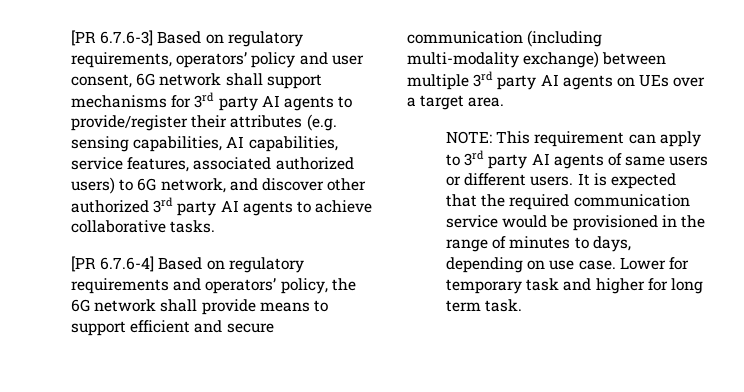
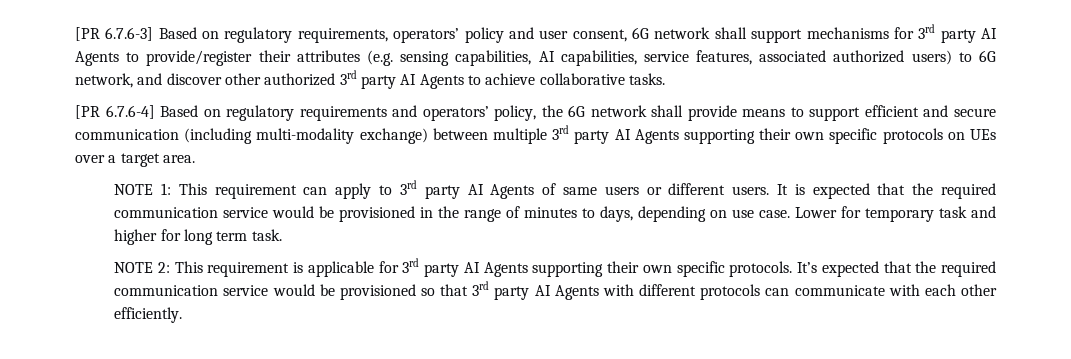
[283,96,334,111] agents -> [75,51,119,66] Agents
[242,201,293,216] agents -> [419,74,464,89] Agents
[562,75,613,90] agents -> [634,128,943,144] Agents supporting their own specific protocols
[445,131,492,144] NOTE: -> [114,183,172,195] NOTE 1:
[553,154,604,169] agents -> [490,184,535,199] Agents
(523, 305) none -> [114,258,997,277] [114,281,998,300] [114,307,183,323] // NOTE 2: This requirement is applicable for 3rd party AI Agents supporting their own specific protocols. It’s expected that the required communication service would be provisioned so that 3rd party AI Agents with different protocols can communicate with each other efficiently.

